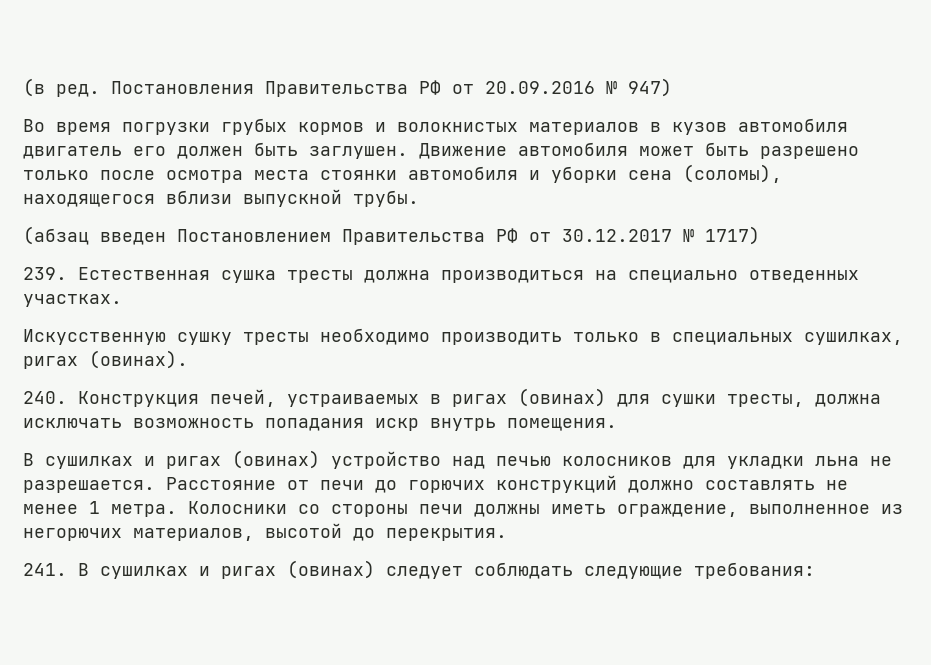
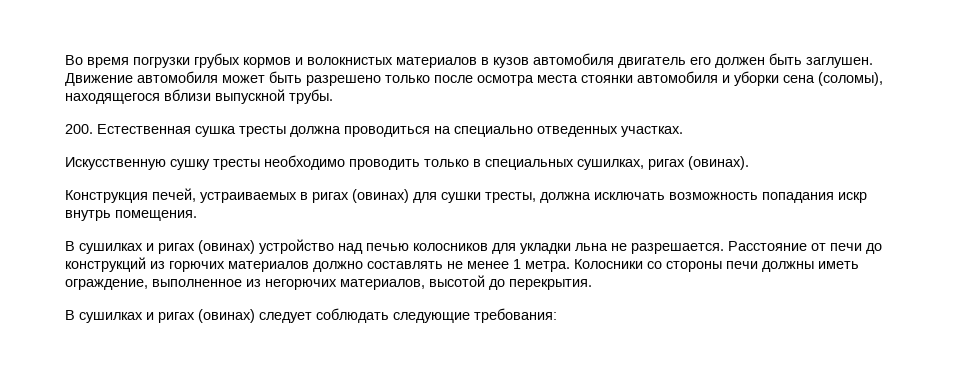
[23,78,672,97] (в ред. Постановления Правительства РФ от 20.09.2016 № 947) // -> (65, 60) none
[23,226,760,245] [23,267,67,280] (абзац введен Постановлением Правительства РФ от 30.12.2017 № 1717) // 239. -> [65,124,93,134] 200.
[441,270,584,283] производиться -> [344,126,430,137] проводиться
[441,332,562,345] производить -> [349,159,420,170] проводить
[23,391,67,404] 240. -> (749, 163) none
[408,475,617,493] горючих конструкций -> [65,257,309,272] конструкций из горючих материалов
[23,563,67,576] 241. -> (592, 284) none

